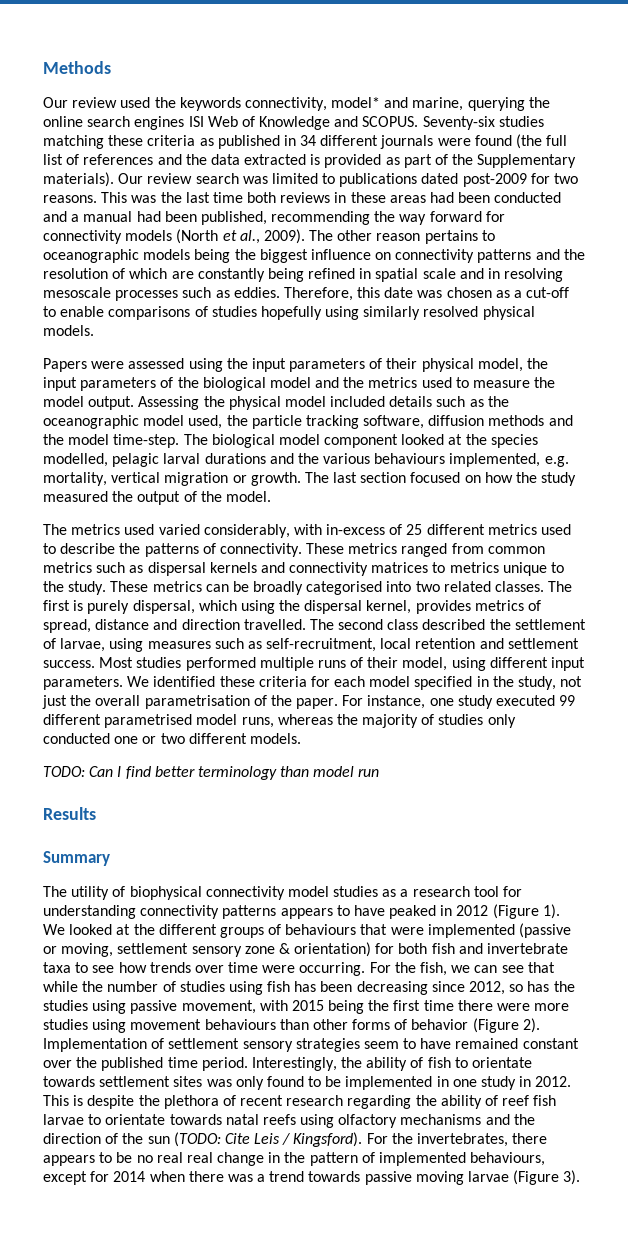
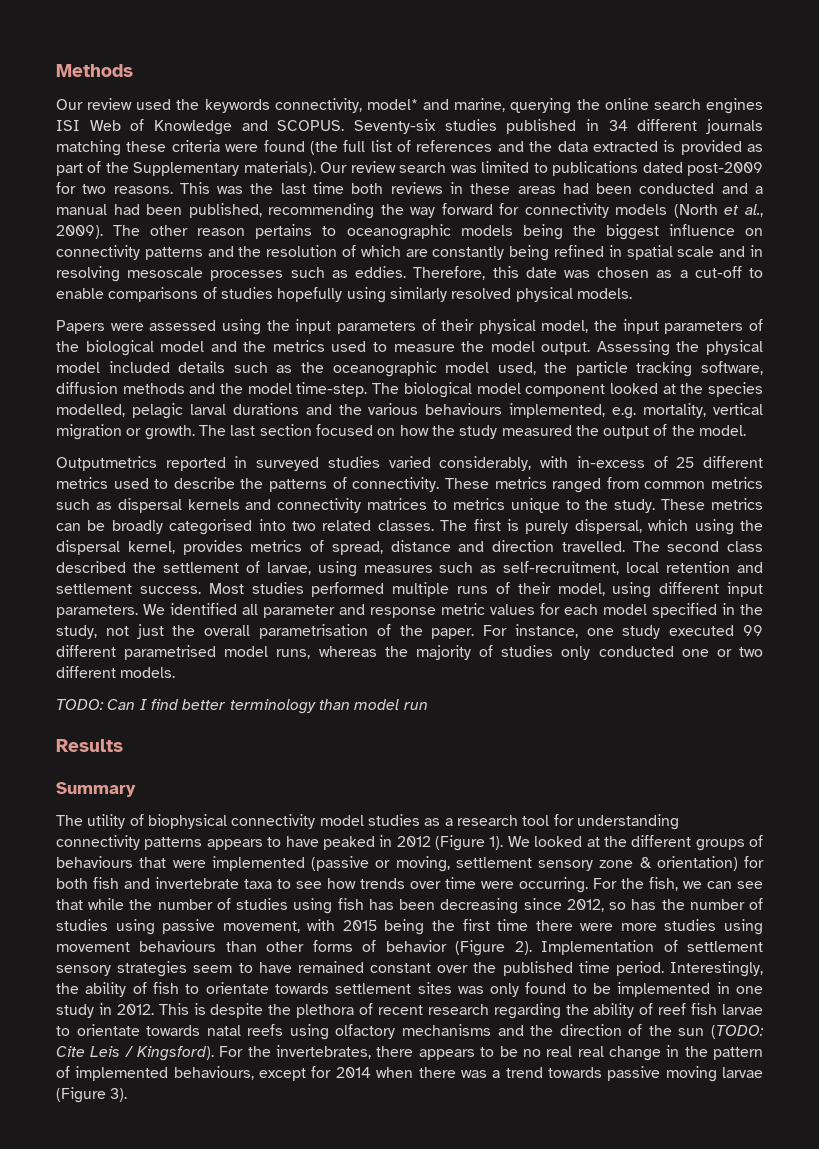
[43,135,214,149] matching these criteria as -> (497, 125) none
(434, 142) none -> [56,140,220,156] matching these criteria
[43,524,155,535] The metrics used -> [56,456,380,471] Outputmetrics reported in surveyed studies
[219,676,307,687] these criteria -> [242,603,535,618] all parameter and response metric values
(575, 986) none -> [689,898,764,910] number of

